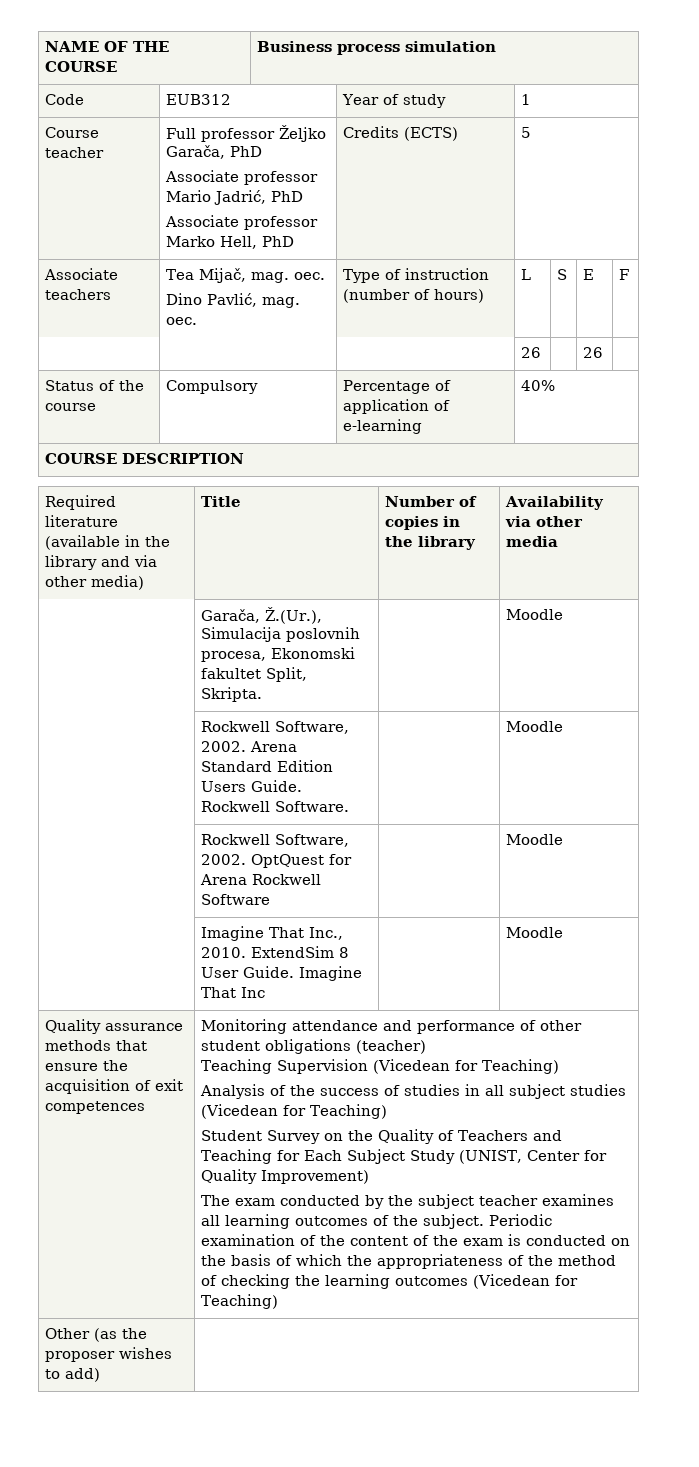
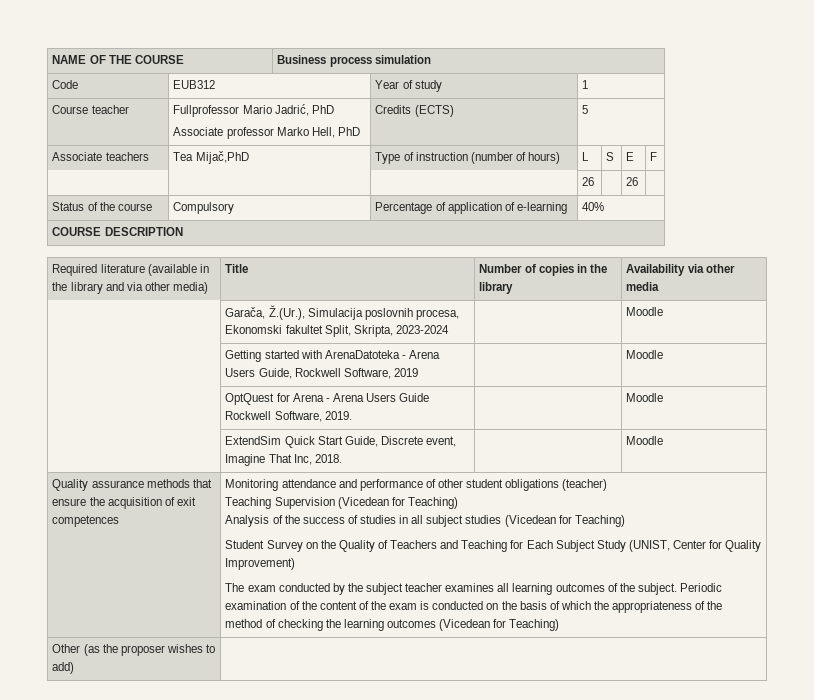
[166,125,327,142] [166,145,263,159] [165,170,319,185] Full professor Željko Garača, PhD // Associate professor -> [173,105,240,117] Fullprofessor
[199,268,326,283] [166,293,301,308] [166,317,198,325] Mijač, mag. oec. // Dino Pavlić, mag. oec. -> [195,151,249,164] Mijač,PhD
[201,687,263,702] [506,609,564,620] [201,721,350,734] [201,741,298,752] [201,760,334,772] [201,780,303,792] [201,801,350,812] [506,721,564,732] [201,834,350,847] [201,854,353,868] [200,874,322,885] [201,894,271,905] [506,834,564,845] [201,926,344,941] [201,946,350,958] [201,966,363,981] [201,987,266,998] Skripta. | | Moodle // | Rockwell Software, 2002. Arena Standard Edition Users Guide. Rockwell Software. | | Moodle // | Rockwell Software, 2002. OptQuest for Arena Rockwell Software | | Moodle // | Imagine That Inc., 2010. ExtendSim 8 User Guide. Imagine That Inc -> [353,325,449,337] [626,307,664,316] [225,350,440,362] [225,368,418,379] [626,350,664,359] [225,393,430,405] [225,411,352,422] [626,393,664,402] [225,436,456,448] [225,454,342,466] Skripta, 2023-2024 | | Moodle // | Getting started with ArenaDatoteka - Arena Users Guide, Rockwell Software, 2019 | | Moodle // | OptQuest for Arena - Arena Users Guide Rockwell Software, 2019. | | Moodle // | ExtendSim Quick Start Guide, Discrete event, Imagine That Inc, 2018.

